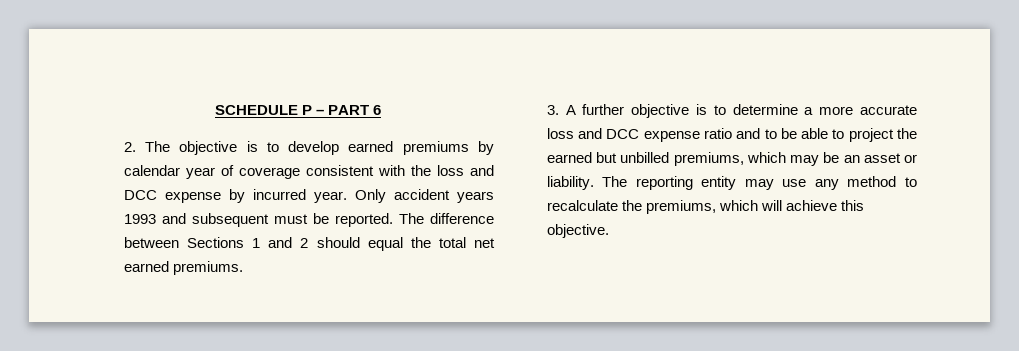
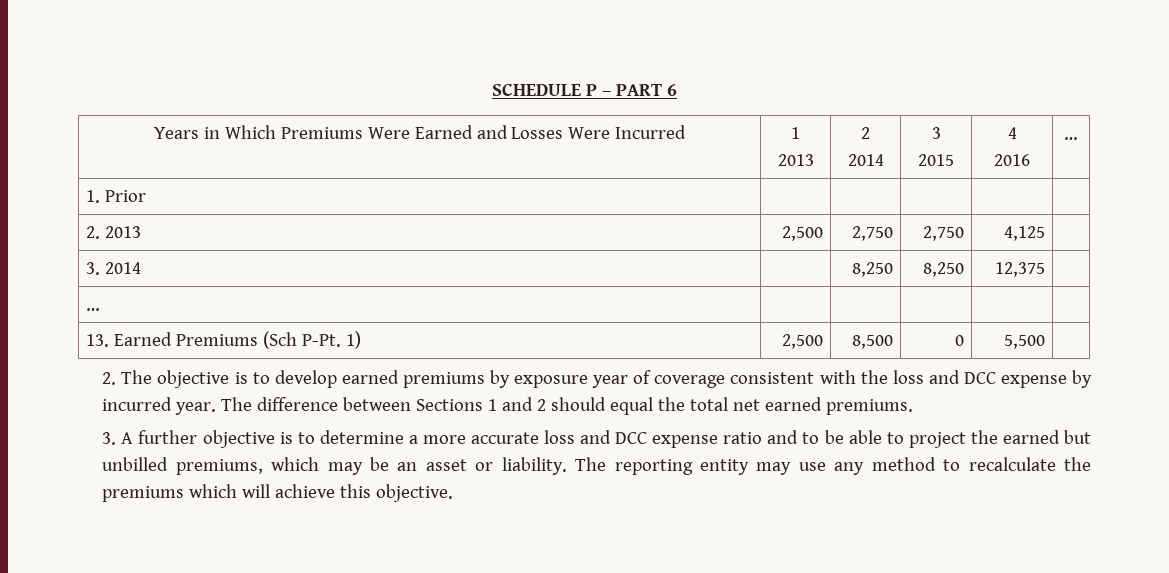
(382, 110) none -> [153,125,687,139] [791,127,800,139] [777,154,814,166] [861,127,870,139] [847,154,884,166] [931,127,941,139] [918,154,954,166] [1007,127,1017,139] [994,154,1030,166] [1064,137,1078,140] [85,190,146,203] [85,226,141,239] [782,226,824,241] [852,226,894,241] [923,226,965,241] [1004,226,1046,241] [85,262,141,275] [852,262,894,277] [923,262,965,277] [995,262,1046,277] [85,308,100,311] [85,331,361,349] [782,334,824,349] [852,335,894,349] [955,335,965,346] [1004,335,1046,349] // Years in Which Premiums Were Earned and Losses Were Incurred | 1 // 2013 | 2 // 2014 | 3 // 2015 | 4 // 2016 | … // 1. Prior | | | | | // 2. 2013 | 2,500 | 2,750 | 2,750 | 4,125 | // 3. 2014 | | 8,250 | 8,250 | 12,375 | // … | | | | | // 13. Earned Premiums (Sch P-Pt. 1) | 2,500 | 8,500 | 0 | 5,500 |
[123,165,180,176] calendar -> [514,375,589,388] exposure
[354,189,495,203] [123,213,393,227] Only accident years 1993 and subsequent must be reported. -> (217, 408) none
[645,200,716,214] premiums, -> [102,486,185,502] premiums

